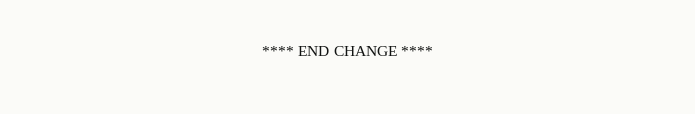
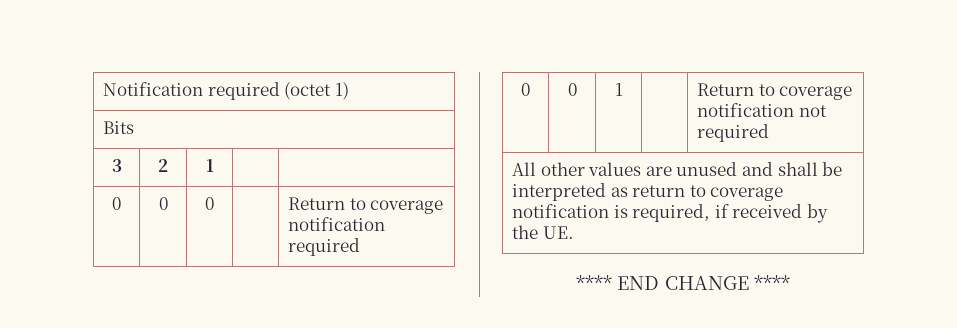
(262, 51) none -> [103,82,349,100] [103,121,135,134] [111,159,122,172] [158,159,168,172] [205,159,214,172] [112,197,121,210] [158,197,168,210] [205,197,214,210] [288,197,444,214] [288,217,386,231] [288,238,361,256] [521,83,530,96] [567,83,577,96] [614,83,623,96] [697,83,853,100] [697,103,827,117] [697,124,770,142] [512,162,843,176] [512,183,784,201] [512,204,829,223] [512,225,574,239] Notification required (octet 1) // Bits // 3 | 2 | 1 | | // 0 | 0 | 0 | | Return to coverage notification required // 0 | 0 | 1 | | Return to coverage notification not required // All other values are unused and shall be interpreted as return to coverage notification is required, if received by the UE. //

